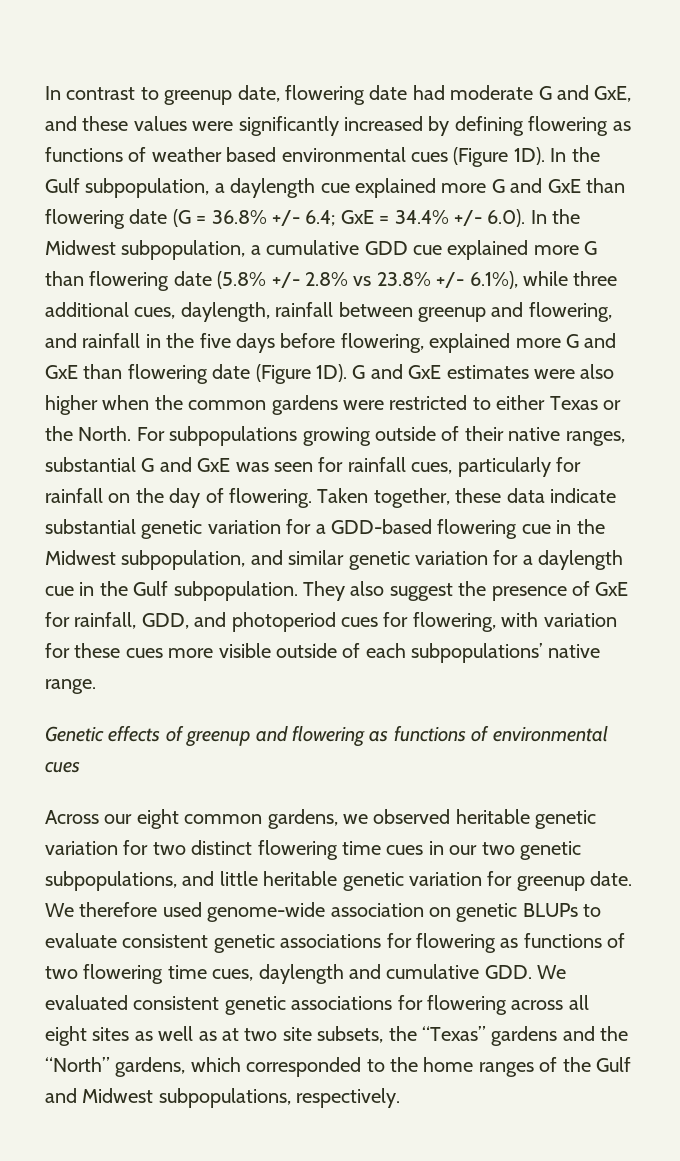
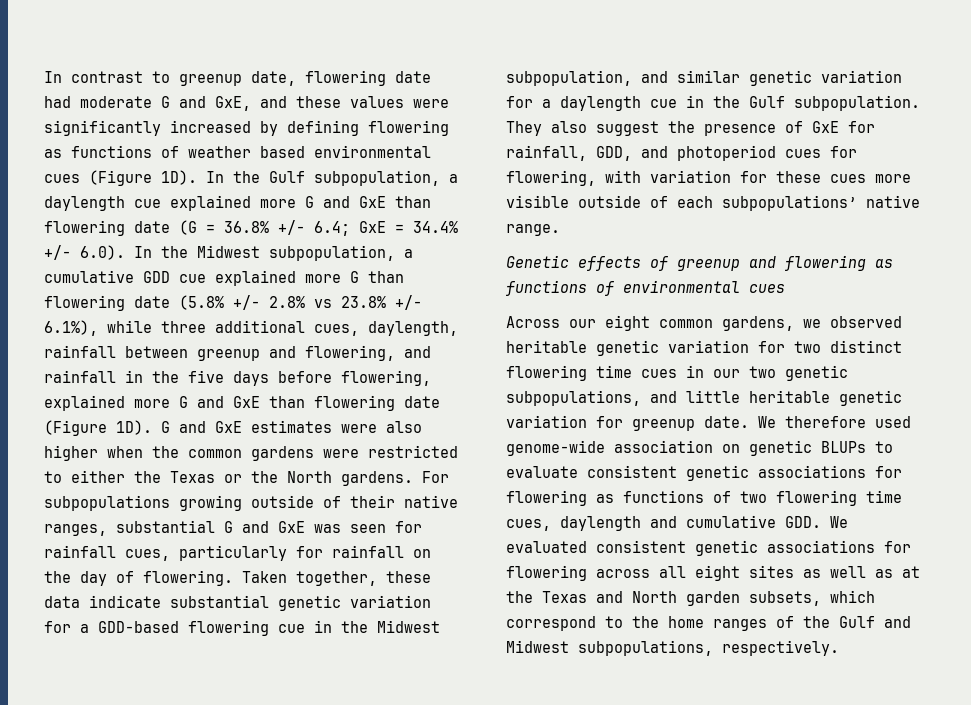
(546, 402) none -> [134,471,161,483] the
[78,426,132,441] North. -> [287,471,413,486] North gardens.
[244,1026,629,1046] [45,1057,362,1077] two site subsets, the “Texas” gardens and the “North” gardens, which corresponded -> [506,590,875,606] [506,616,596,631] the Texas and North garden subsets, which correspond

